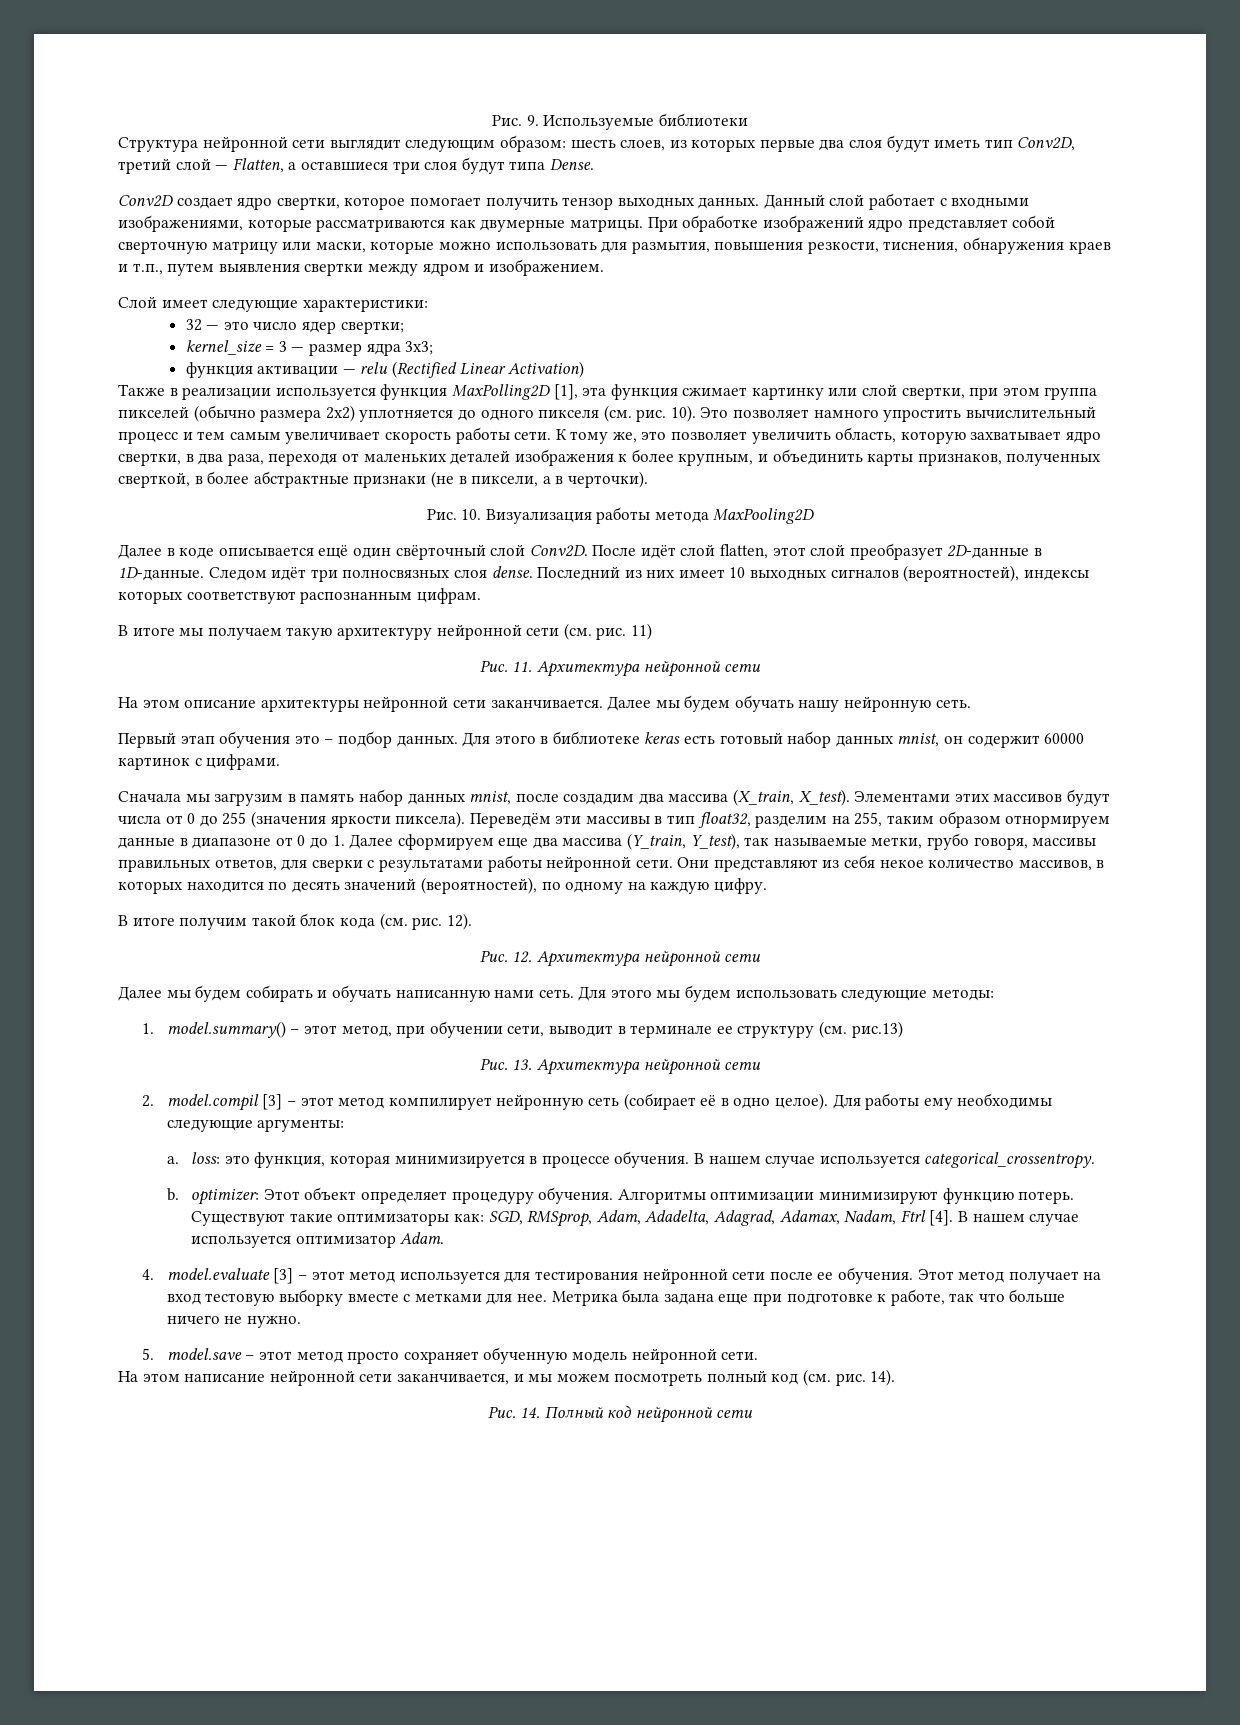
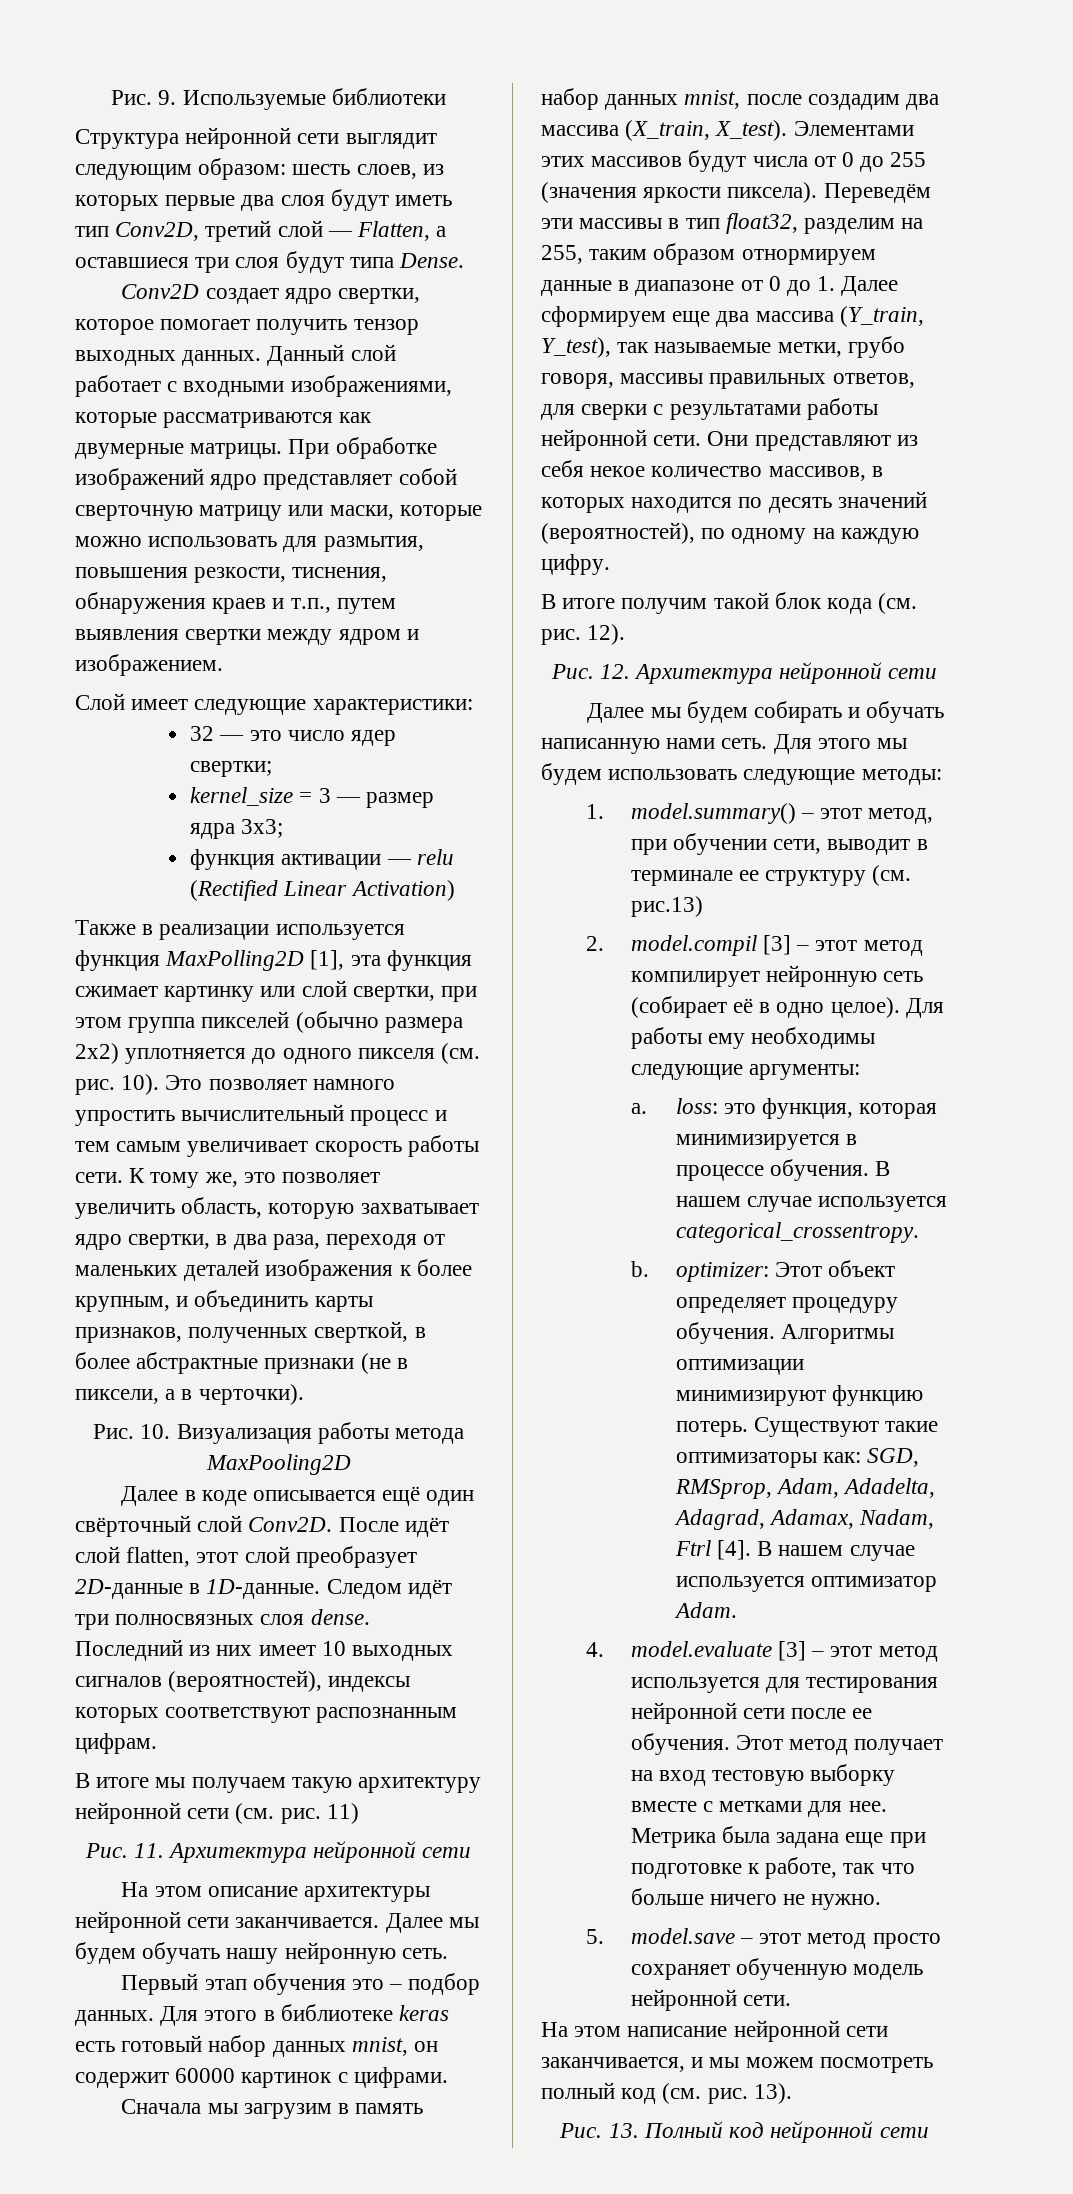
[479,1058,762,1075] // Рис. 13. Архитектура нейронной сети -> (703, 906) none
[870,1369,896,1386] [487,1406,541,1418] 14). // Рис. 14. -> [753,2083,792,2104] [559,2123,639,2138] 13). // Рис. 13.

